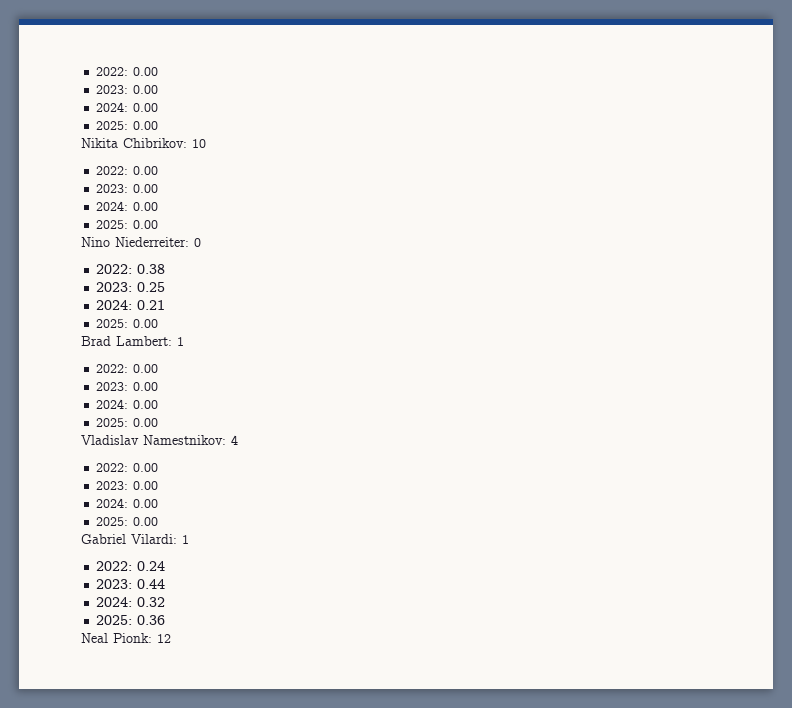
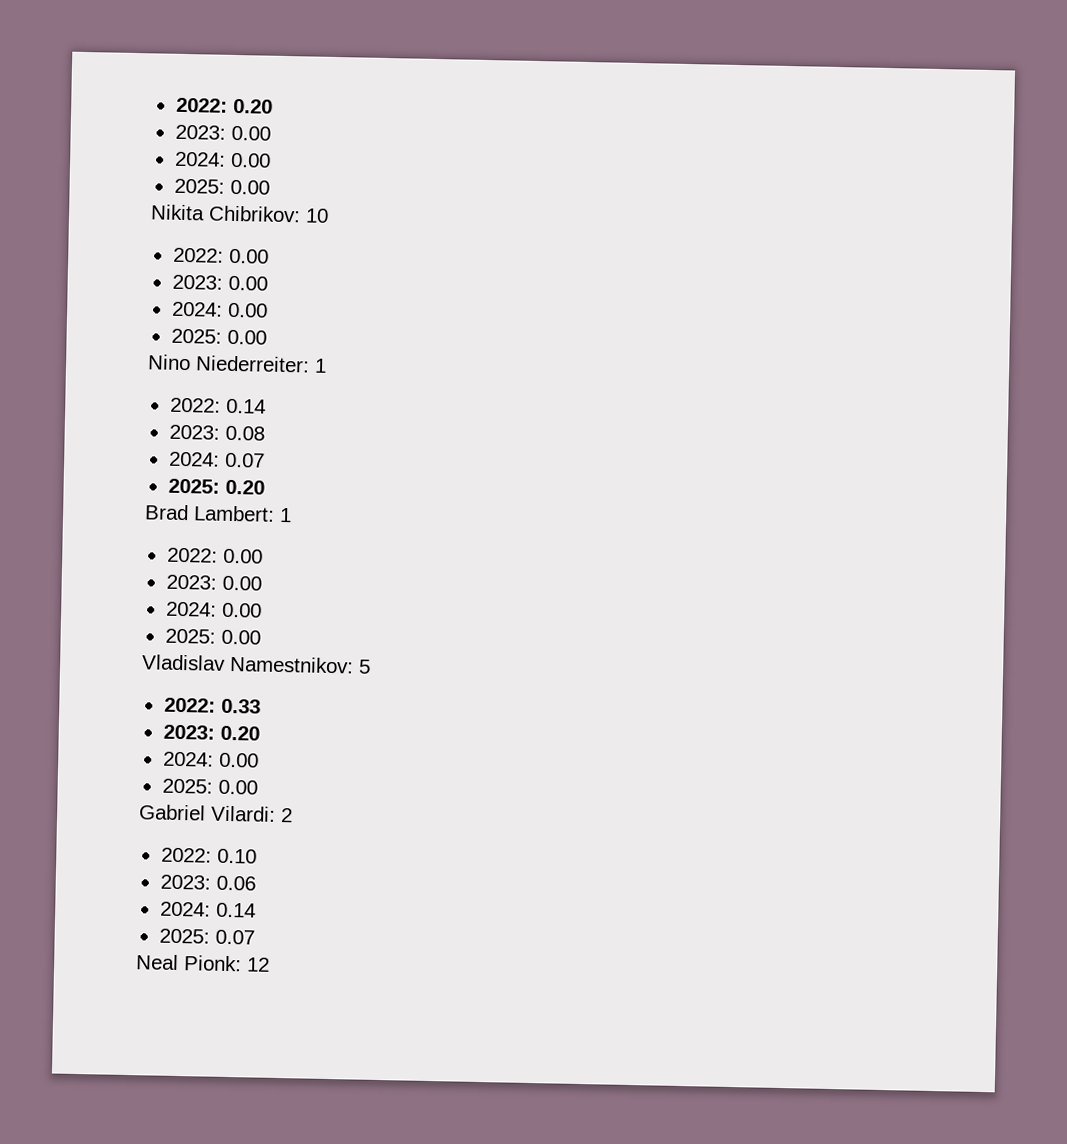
[96,67,159,76] 2022: 0.00 -> [175,97,273,114] 2022: 0.20
[194,238,201,247] [96,264,166,274] [96,282,166,292] [96,300,166,310] [96,319,159,328] 0 // 2022: 0.38 // 2023: 0.25 // 2024: 0.21 // 2025: 0.00 -> [314,358,327,373] [169,397,266,414] [168,424,265,441] [168,451,265,468] [167,478,265,495] 1 // 2022: 0.14 // 2023: 0.08 // 2024: 0.07 // 2025: 0.20
[231,435,238,445] [96,463,159,472] [96,481,159,490] 4 // 2022: 0.00 // 2023: 0.00 -> [358,659,371,674] [163,697,261,714] [162,724,260,741] 5 // 2022: 0.33 // 2023: 0.20
[182,535,189,544] [96,561,166,571] [96,579,166,589] [96,597,166,607] [96,615,166,625] 1 // 2022: 0.24 // 2023: 0.44 // 2024: 0.32 // 2025: 0.36 -> [280,808,293,823] [160,847,257,864] [159,874,256,891] [159,901,256,918] [158,928,255,945] 2 // 2022: 0.10 // 2023: 0.06 // 2024: 0.14 // 2025: 0.07

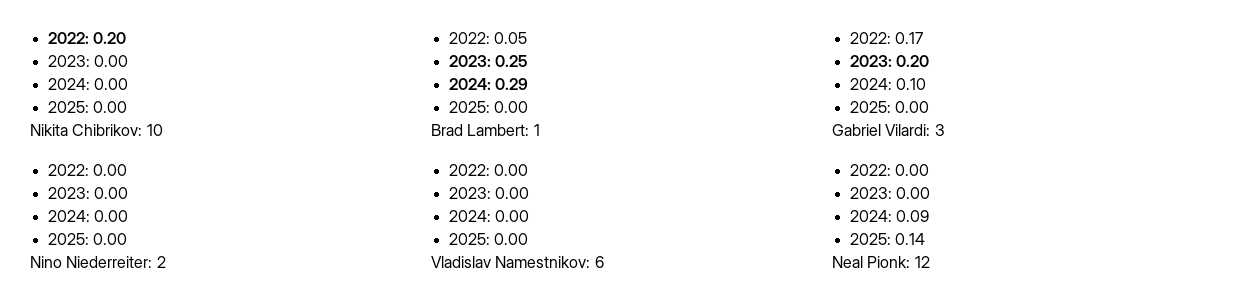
[314,358,327,373] [169,397,266,414] [168,424,265,441] [168,451,265,468] [167,478,265,495] 1 // 2022: 0.14 // 2023: 0.08 // 2024: 0.07 // 2025: 0.20 -> [156,256,166,268] [448,32,527,44] [448,55,527,67] [448,78,528,90] [448,101,528,113] 2 // 2022: 0.05 // 2023: 0.25 // 2024: 0.29 // 2025: 0.00
[358,659,371,674] [163,697,261,714] 5 // 2022: 0.33 -> [594,256,604,268] [849,32,923,44] 6 // 2022: 0.17
[218,752,259,768] 0.00 -> [895,78,926,90] 0.10
[280,808,293,823] [160,847,257,864] [159,874,256,891] [159,901,256,918] [158,928,255,945] 2 // 2022: 0.10 // 2023: 0.06 // 2024: 0.14 // 2025: 0.07 -> [934,124,945,136] [849,164,929,176] [849,187,930,199] [849,210,929,222] [849,233,925,245] 3 // 2022: 0.00 // 2023: 0.00 // 2024: 0.09 // 2025: 0.14

